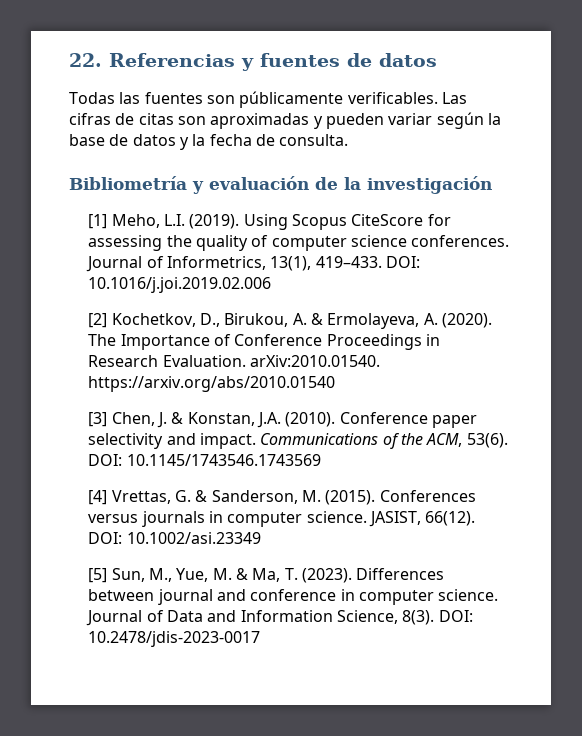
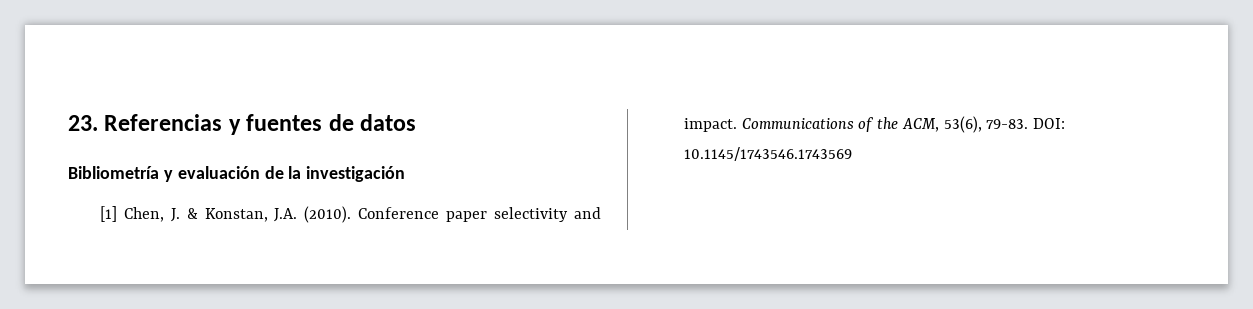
[69,53,102,67] 22. -> [68,115,98,131] 23.
[69,91,467,108] [69,112,501,129] [69,134,349,150] // Todas las fuentes son públicamente verificables. Las cifras de citas son aproximadas y pueden variar según la base de datos y la fecha de consulta. -> (417, 122) none
[111,214,451,230] [88,235,510,251] [86,256,420,272] [88,277,272,293] [88,313,492,329] [88,334,440,350] [88,355,380,367] [88,376,336,392] [88,412,108,427] Meho, L.I. (2019). Using Scopus CiteScore for assessing the quality of computer science conferences. Journal of Informetrics, 13(1), 419–433. DOI: 10.1016/j.joi.2019.02.006 // [2] Kochetkov, D., Birukou, A. & Ermolayeva, A. (2020). The Importance of Conference Proceedings in Research Evaluation. arXiv:2010.01540. https://arxiv.org/abs/2010.01540 // [3] -> (117, 214) none
[466,433,508,448] 53(6). -> [943,116,1029,133] 53(6), 79-83.
[88,490,476,505] [88,511,476,527] [88,532,261,544] [88,568,445,583] [88,589,499,605] [86,610,473,626] [88,631,261,647] // [4] Vrettas, G. & Sanderson, M. (2015). Conferences versus journals in computer science. JASIST, 66(12). DOI: 10.1002/asi.23349 // [5] Sun, M., Yue, M. & Ma, T. (2023). Differences between journal and conference in computer science. Journal of Data and Information Science, 8(3). DOI: 10.2478/jdis-2023-0017 -> (852, 154) none

